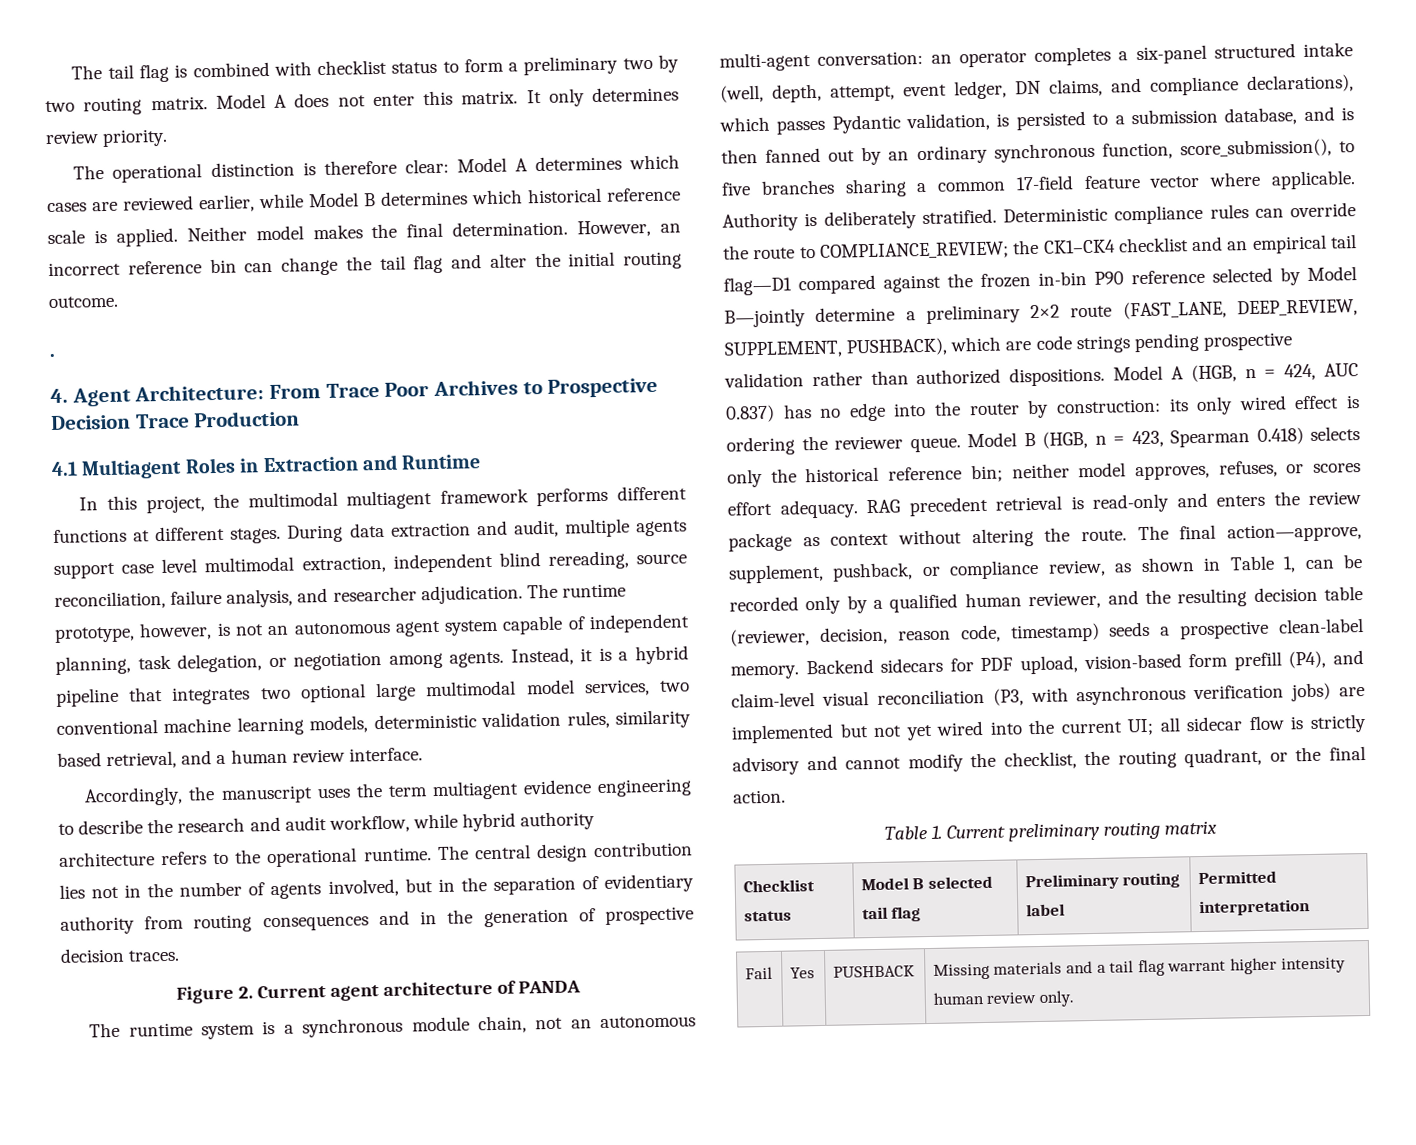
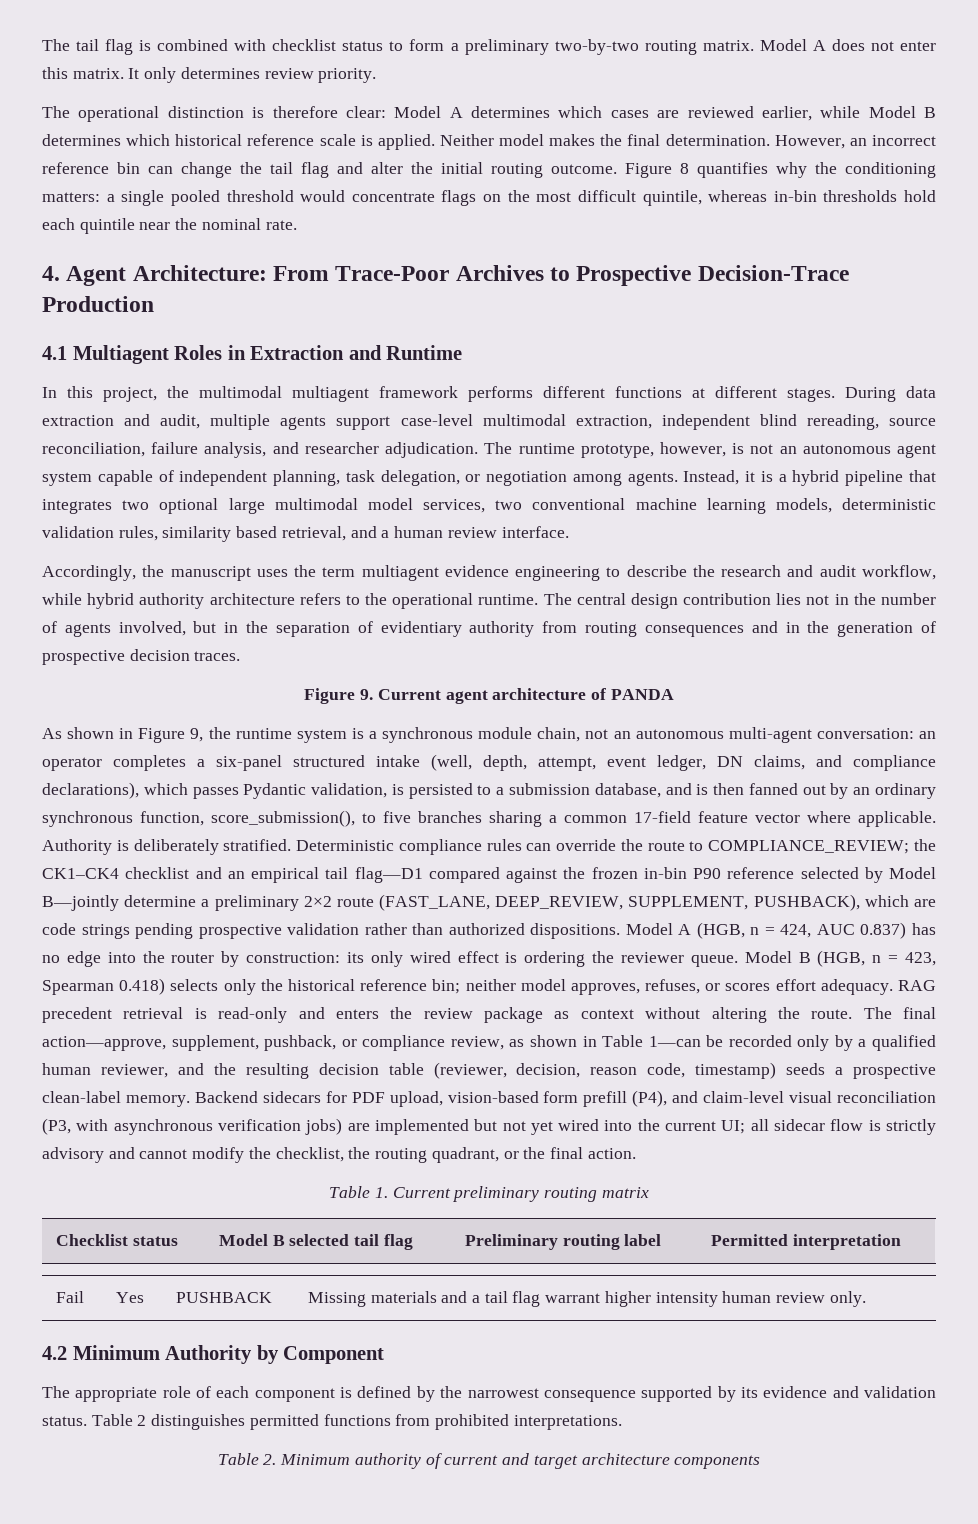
[622,54,679,73] [45,100,75,113] two by two -> [554,39,639,55] two-by-two
[49,353,55,358] // . -> [625,162,936,178] [42,190,936,206] [42,218,297,234] Figure 8 quantifies why the conditioning matters: a single pooled threshold would concentrate flags on the most difficult quintile, whereas in-bin thresholds hold each quintile near the nominal rate.
[325,382,430,398] Trace Poor -> [335,266,450,281] Trace-Poor
[51,413,190,431] Decision Trace -> [697,265,849,281] Decision-Trace
[121,558,198,574] case level -> [400,414,473,426] case-level
[237,986,253,999] 2. -> [360,689,374,700] 9.
[89,1022,121,1038] The -> [42,727,231,743] As shown in Figure 9, the
[1283,556,1335,573] 1, can -> [648,1036,701,1047] 1—can
(1076, 998) none -> [42,1345,385,1364] [42,1386,937,1402] [42,1414,622,1430] [217,1453,761,1469] // 4.2 Minimum Authority by Component // The appropriate role of each component is defined by the narrowest consequence supported by its evidence and validation status. Table 2 distinguishes permitted functions from prohibited interpretations. // Table 2. Minimum authority of current and target architecture components

